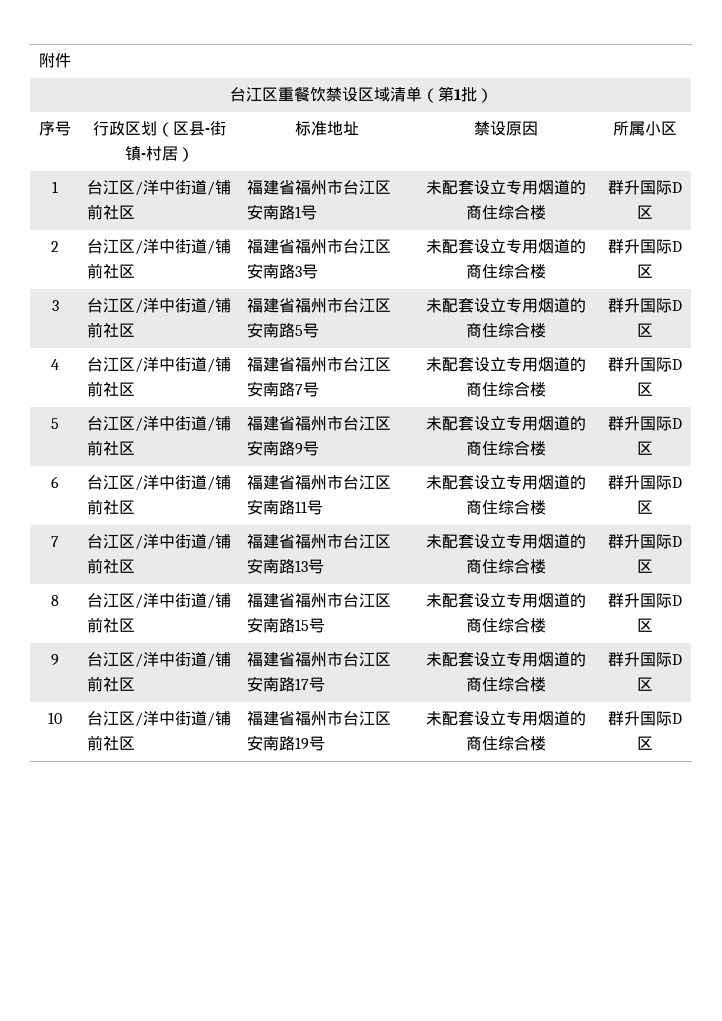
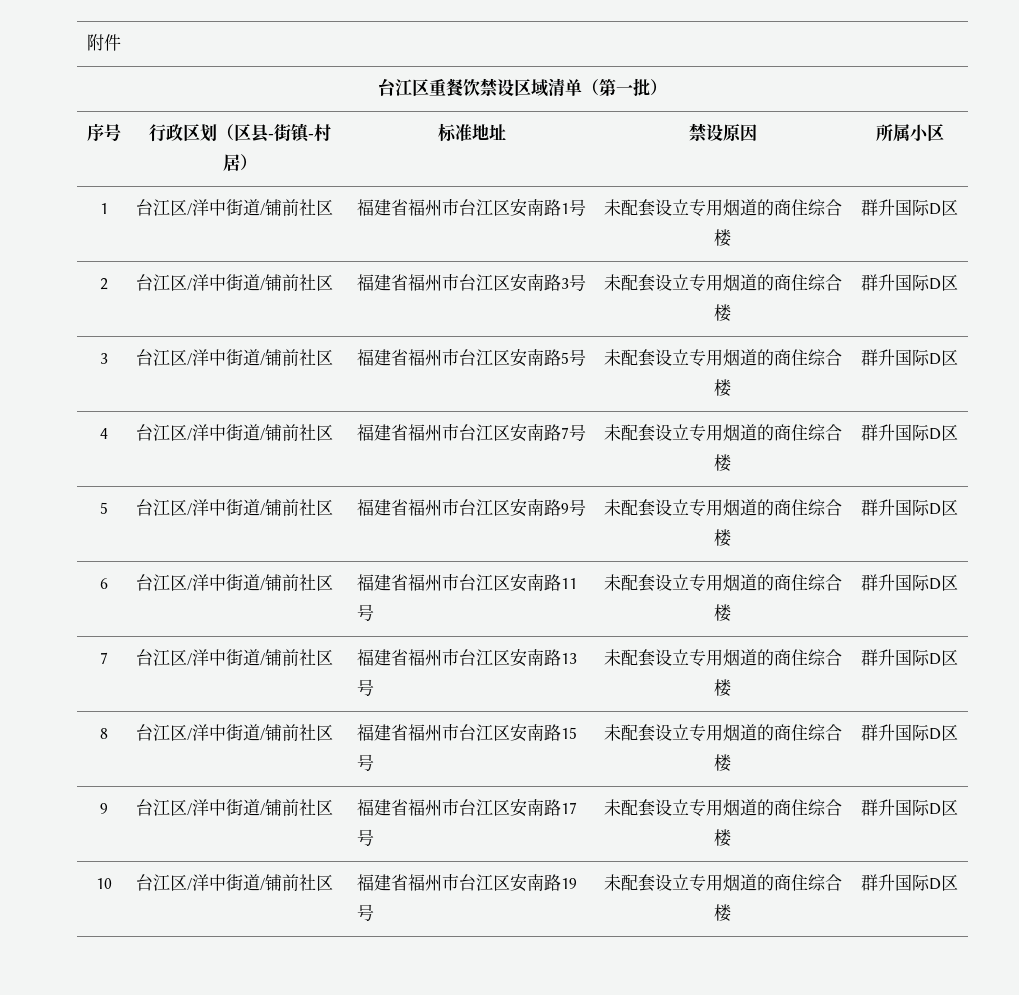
[453,89,461,100] 1 -> [616,84,633,94] 一

